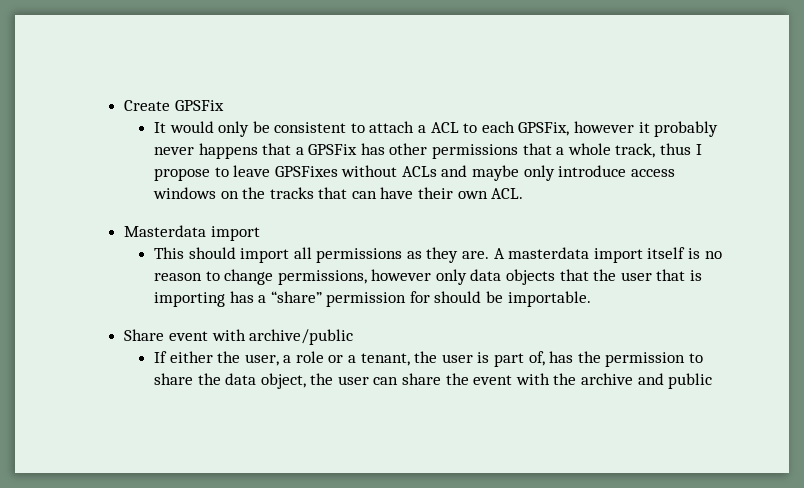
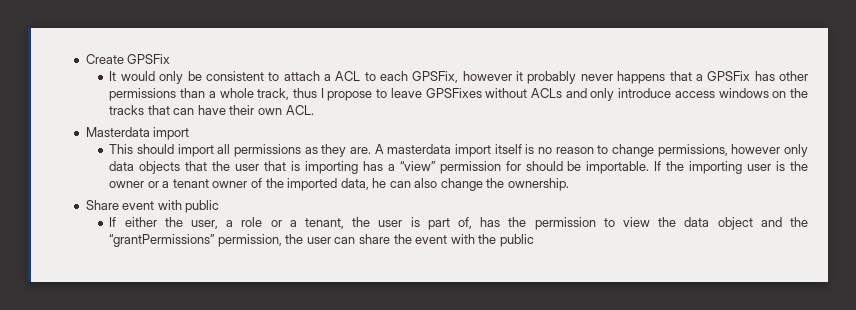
[522,143,552,155] that -> [180,88,206,98] than
[472,165,520,181] maybe -> (587, 93) none
[270,291,322,303] “share” -> [399,161,436,171] “view”
(591, 299) none -> [654,161,808,174] [109,178,569,191] If the importing user is the owner or a tenant owner of the imported data, he can also change the ownership.
[249,329,354,345] archive/public -> [185,200,220,213] public
[153,373,193,385] share -> [623,217,651,227] view
[260,373,306,389] object, -> [717,217,808,230] [109,234,282,247] object and the “grantPermissions” permission,
[581,373,664,385] archive and -> (497, 239) none

